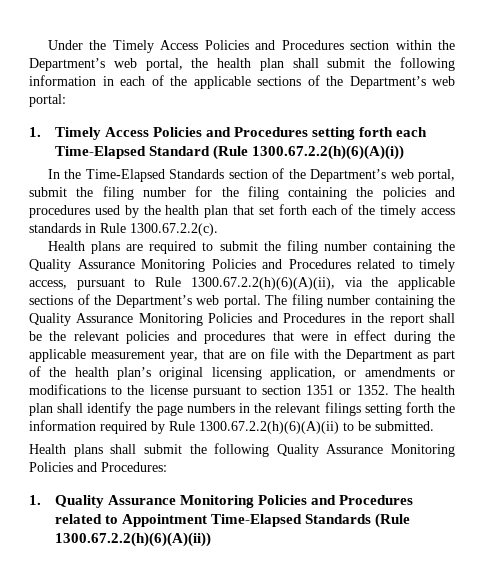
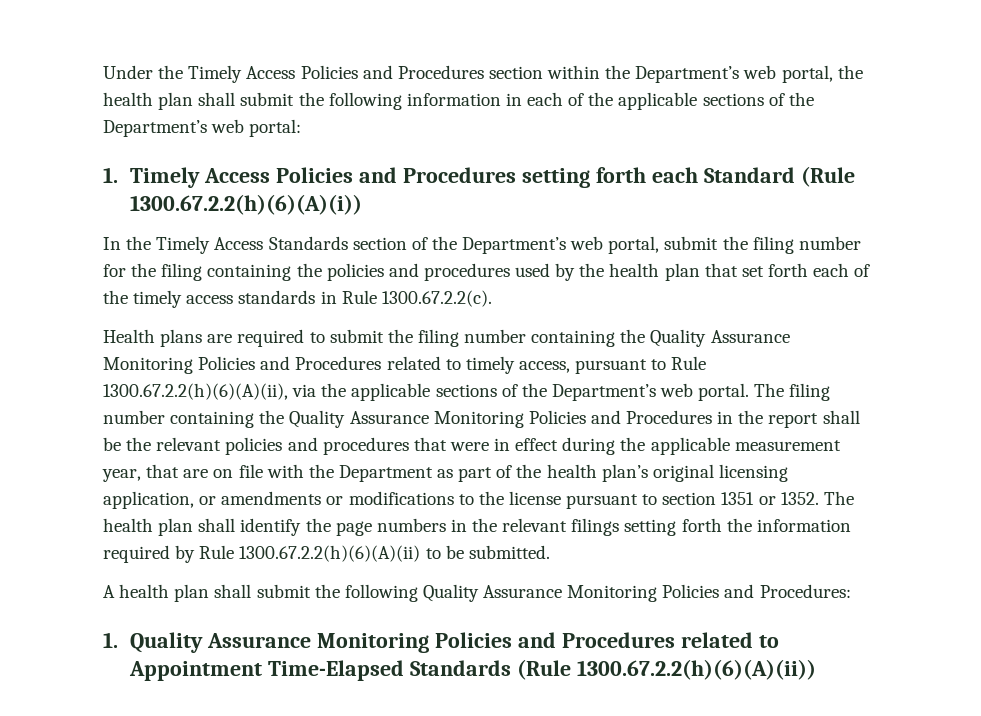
[54,146,146,159] Time-Elapsed -> (698, 175) none
[85,169,165,182] Time-Elapsed -> [156,236,264,254] Timely Access
[29,444,103,457] Health plans -> [103,584,210,602] A health plan

